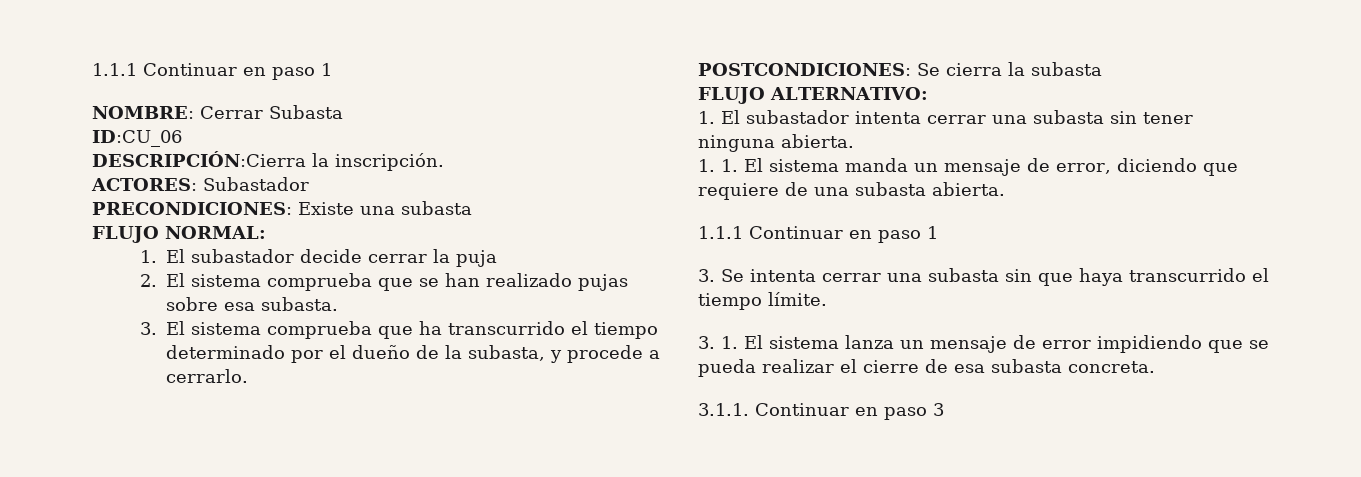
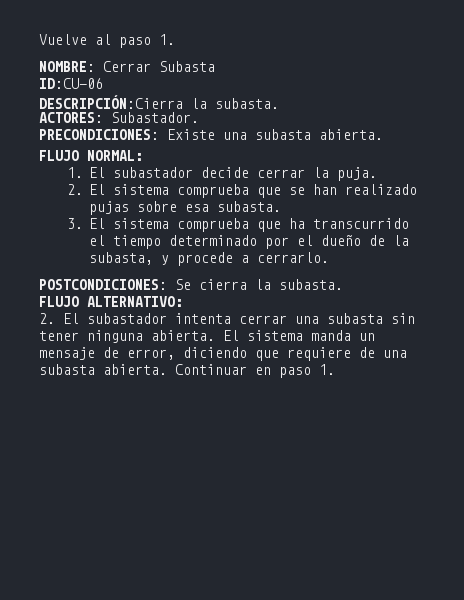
[92,63,332,80] 1.1.1 Continuar en paso 1 -> [39,34,175,48] Vuelve al paso 1.
[92,130,182,147] ID:CU_06 -> [39,78,103,89] ID:CU-06
[335,153,444,171] inscripción. -> [215,98,279,109] subasta.
[203,177,309,191] Subastador -> [111,112,199,123] Subastador.
(472, 208) none -> [319,129,383,140] abierta.
[455,250,497,267] puja -> [337,167,378,181] puja.
[1031,62,1102,76] subasta -> [279,279,343,290] subasta.
[698,111,715,124] 1. -> [39,313,55,324] 2.
[698,159,738,172] // 1. 1. -> (215, 335) none
[698,226,938,243] [698,268,1269,286] [698,292,827,310] [698,335,1269,353] [698,359,1155,377] [698,403,944,420] // 1.1.1 Continuar en paso 1 // 3. Se intenta cerrar una subasta sin que haya transcurrido el tiempo límite. // 3. 1. El sistema lanza un mensaje de error impidiendo que se pueda realizar el cierre de esa subasta concreta. // 3.1.1. Continuar en paso 3 -> [175,364,335,378] Continuar en paso 1.

